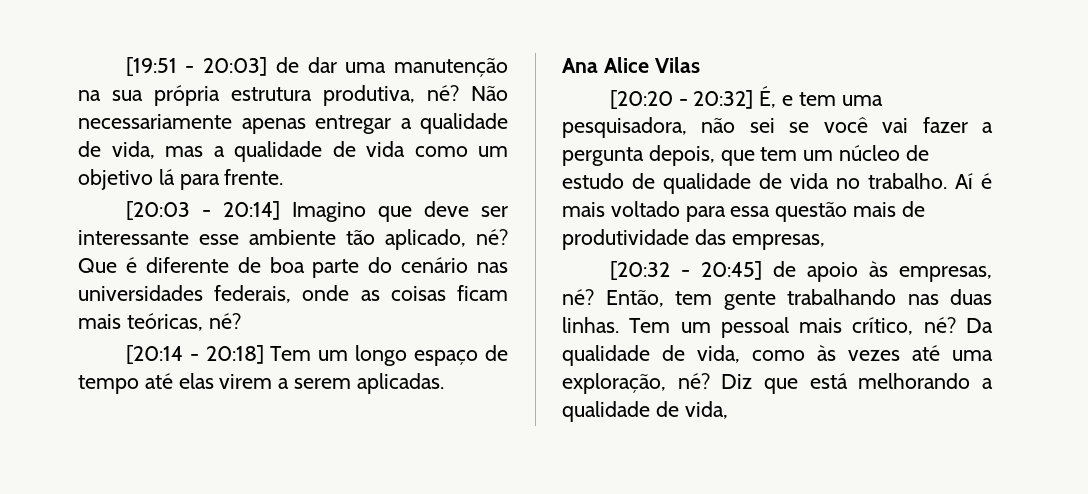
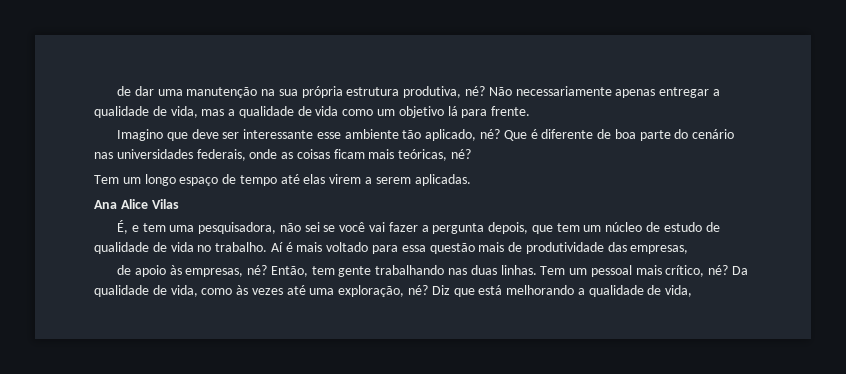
[125,57,268,76] [19:51 - 20:03] -> (116, 91) none
[125,201,280,220] [20:03 - 20:14] -> (531, 111) none
[125,345,264,364] [20:14 - 20:18] -> (472, 154) none
[609,90,754,109] [20:20 - 20:32] -> (179, 204) none
[609,261,762,280] [20:32 - 20:45] -> (689, 249) none

